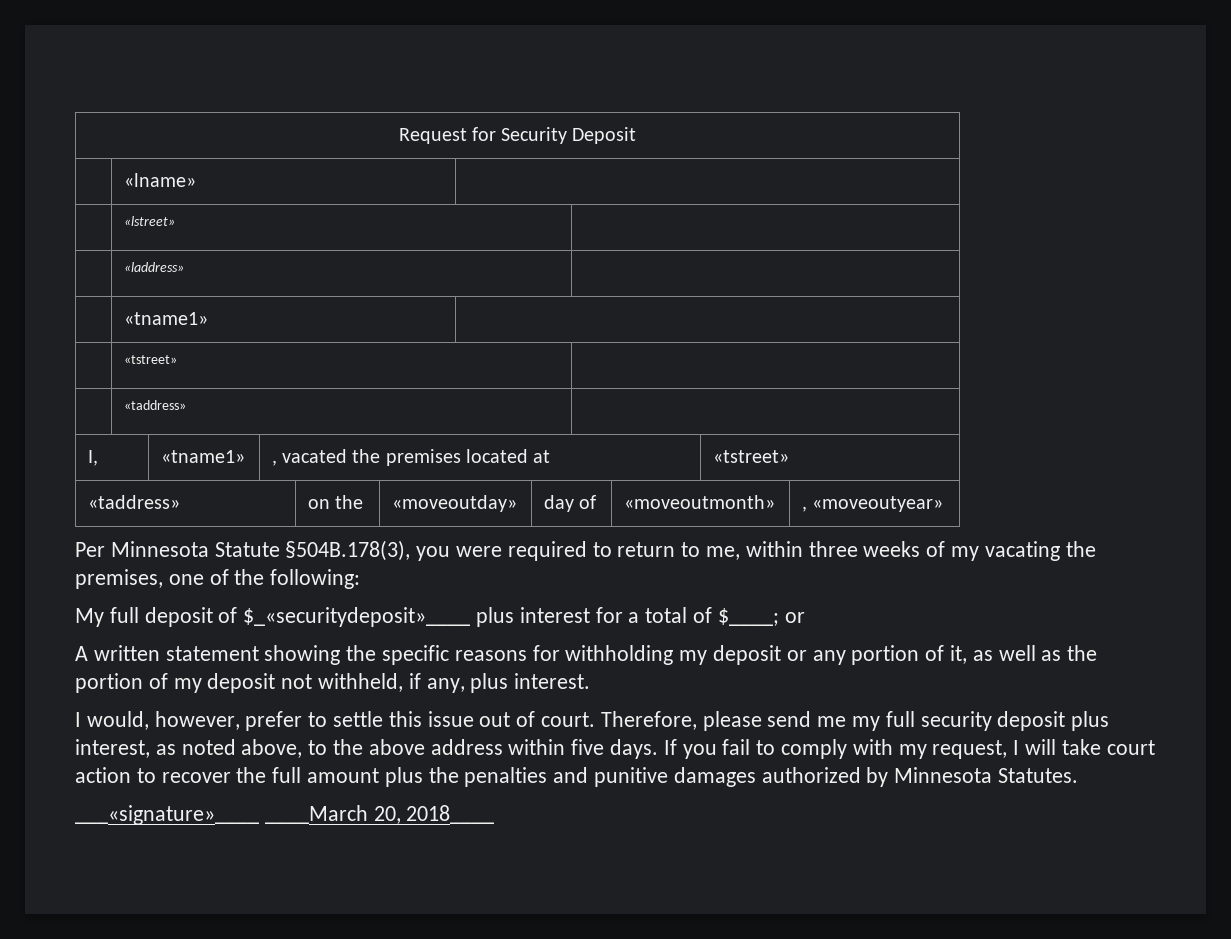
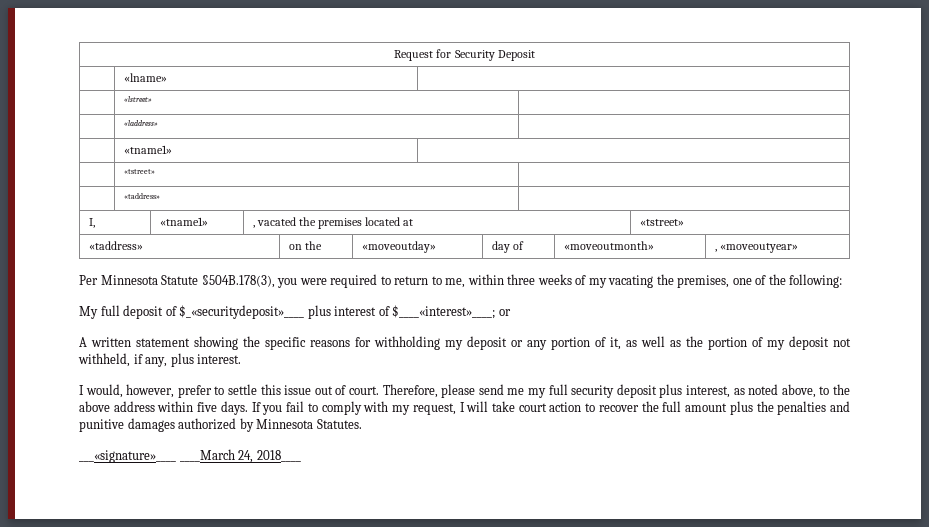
[595,607,779,626] for a total of $____; -> [378,305,496,319] of $____«interest»____;
[373,806,401,824] 20, -> [238,450,254,463] 24,

